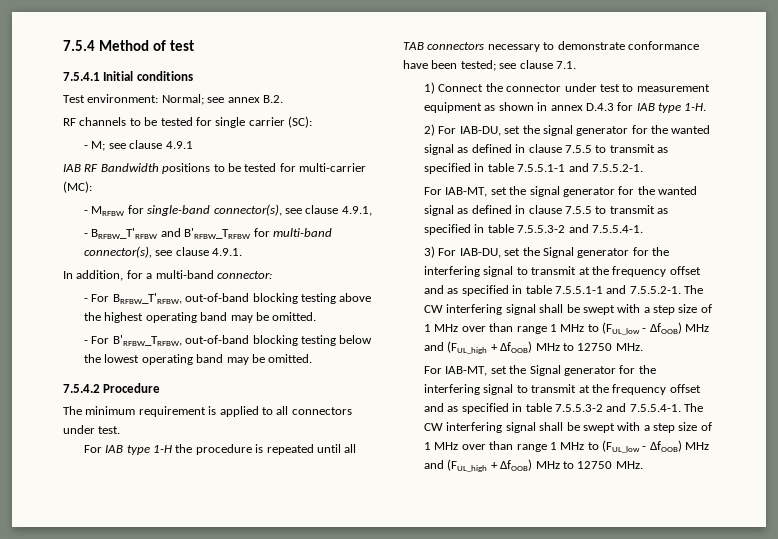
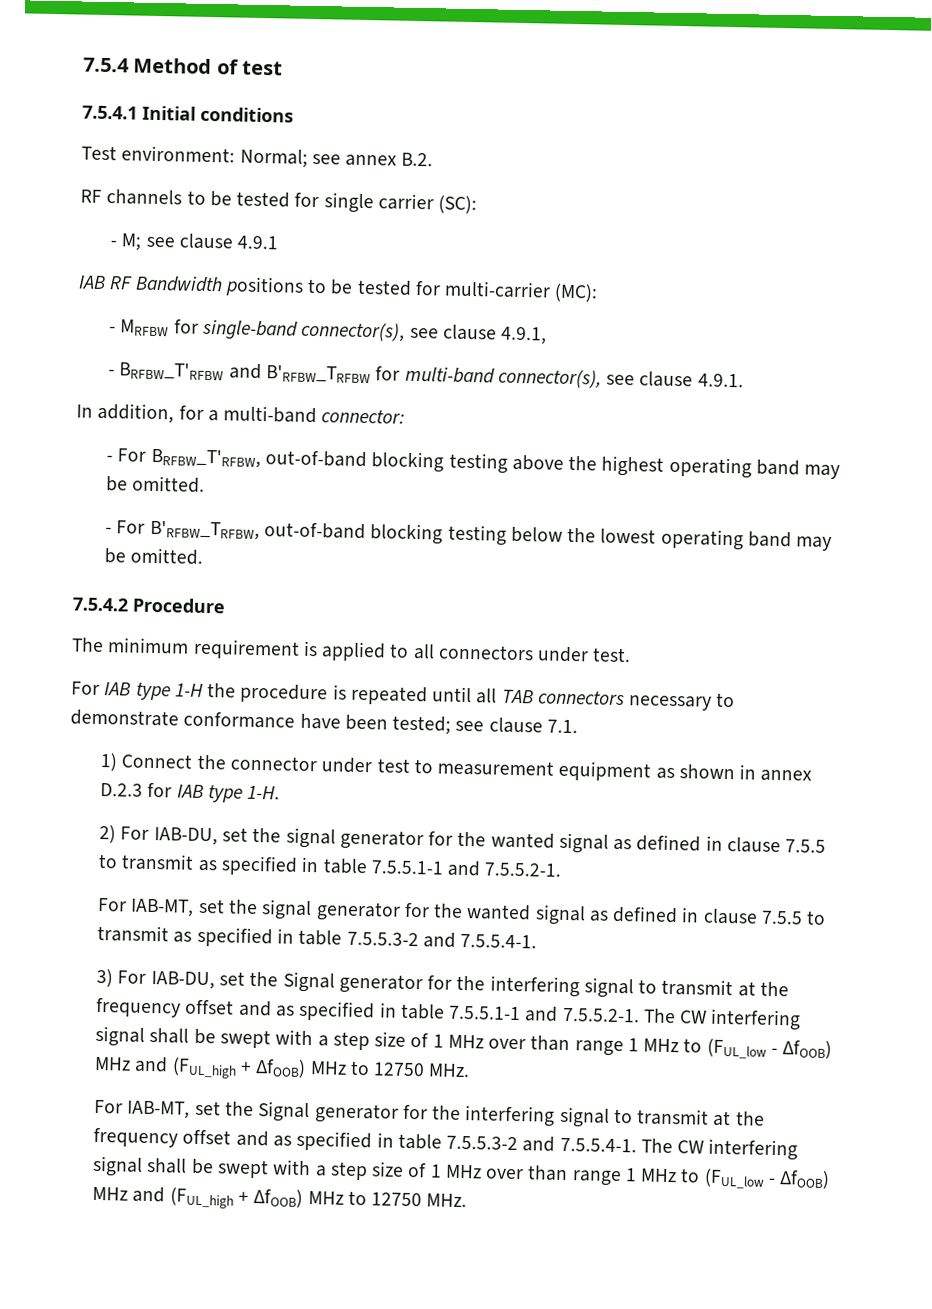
[585,103,614,111] D.4.3 -> [100,783,144,797] D.2.3

